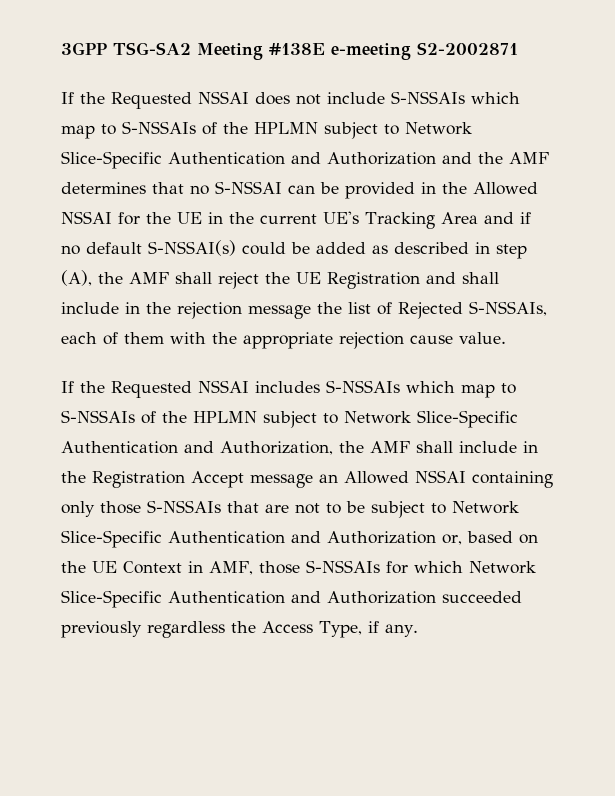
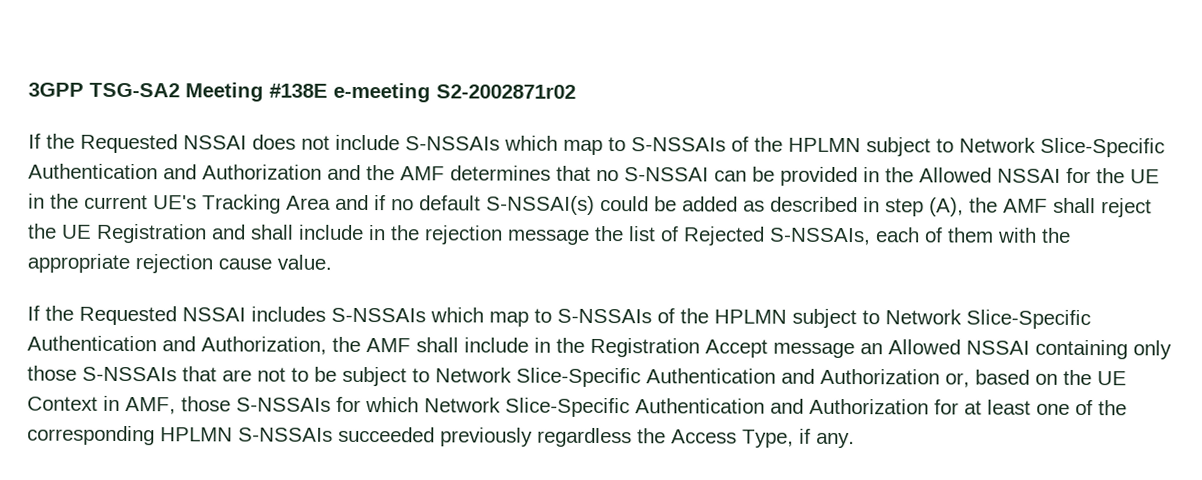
[417,42,518,55] S2-2002871 -> [436,84,576,99] S2-2002871r02
(436, 597) none -> [934,399,1127,416] [27,425,333,446] for at least one of the corresponding HPLMN S-NSSAIs

